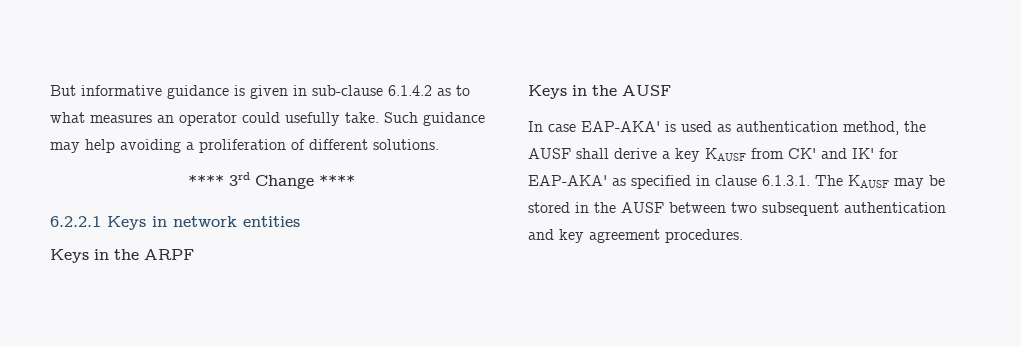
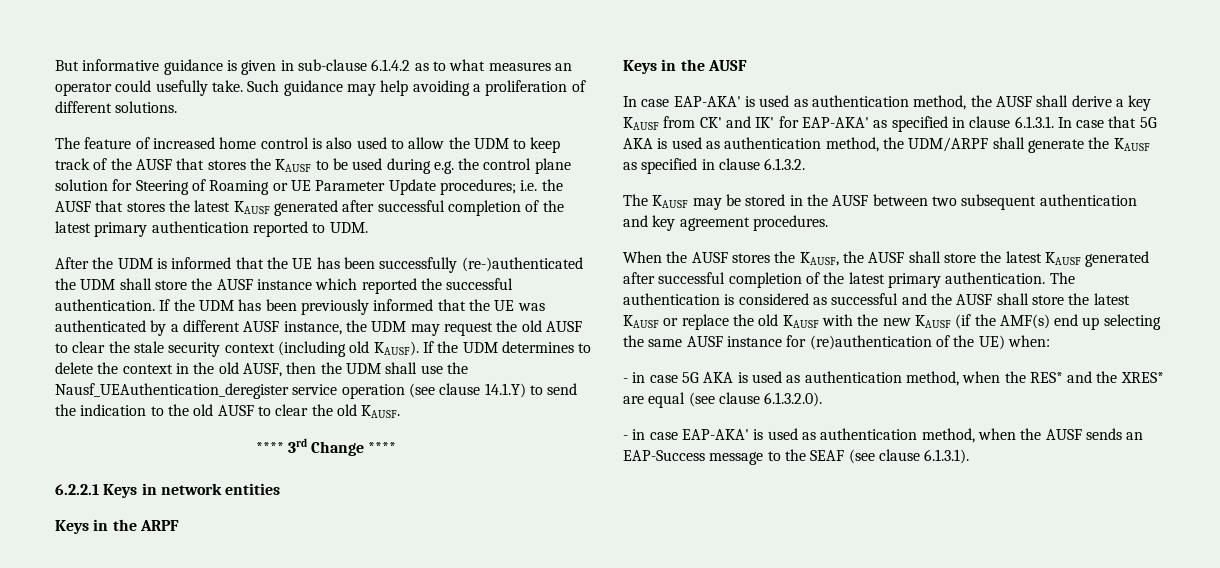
(439, 144) none -> [55,137,561,153] [55,158,571,174] [55,179,563,195] [55,200,564,216] [55,221,368,237] [55,257,583,273] [55,278,514,294] [55,299,545,315] [55,320,582,336] [55,341,592,357] [55,362,468,377] [55,383,578,399] [55,404,401,418] // The feature of increased home control is also used to allow the UDM to keep track of the AUSF that stores the KAUSF to be used during e.g. the control plane solution for Steering of Roaming or UE Parameter Update procedures; i.e. the AUSF that stores the latest KAUSF generated after successful completion of the latest primary authentication reported to UDM. // After the UDM is informed that the UE has been successfully (re-)authenticated the UDM shall store the AUSF instance which reported the successful authentication. If the UDM has been previously informed that the UE was authenticated by a different AUSF instance, the UDM may request the old AUSF to clear the stale security context (including old KAUSF). If the UDM determines to delete the context in the old AUSF, then the UDM shall use the Nausf_UEAuthentication_deregister service operation (see clause 14.1.Y) to send the indication to the old AUSF to clear the old KAUSF.
(810, 180) none -> [1057,116,1157,128] [623,137,1150,153] [623,158,806,174] In case that 5G AKA is used as authentication method, the UDM/ARPF shall generate the KAUSF as specified in clause 6.1.3.2. //
(743, 236) none -> [623,251,1150,267] [623,272,1075,288] [623,293,1130,305] [623,314,1161,330] [623,335,1050,350] [623,371,1164,386] [623,392,823,408] [623,428,1144,443] [623,449,970,465] // When the AUSF stores the KAUSF, the AUSF shall store the latest KAUSF generated after successful completion of the latest primary authentication. The authentication is considered as successful and the AUSF shall store the latest KAUSF or replace the old KAUSF with the new KAUSF (if the AMF(s) end up selecting the same AUSF instance for (re)authentication of the UE) when: // - in case 5G AKA is used as authentication method, when the RES* and the XRES* are equal (see clause 6.1.3.2.0). // - in case EAP-AKA' is used as authentication method, when the AUSF sends an EAP-Success message to the SEAF (see clause 6.1.3.1).

